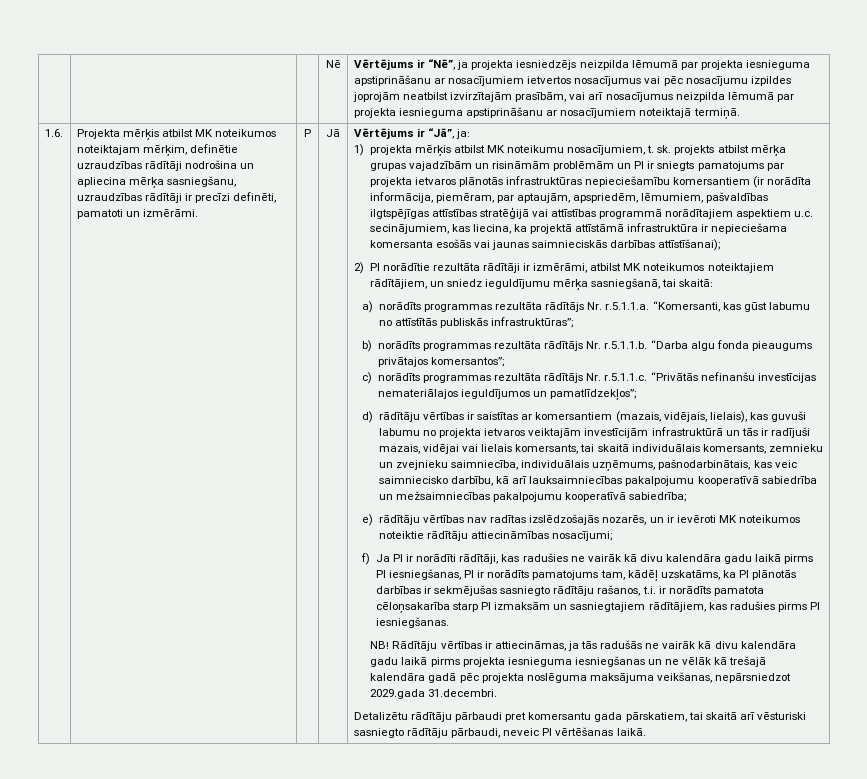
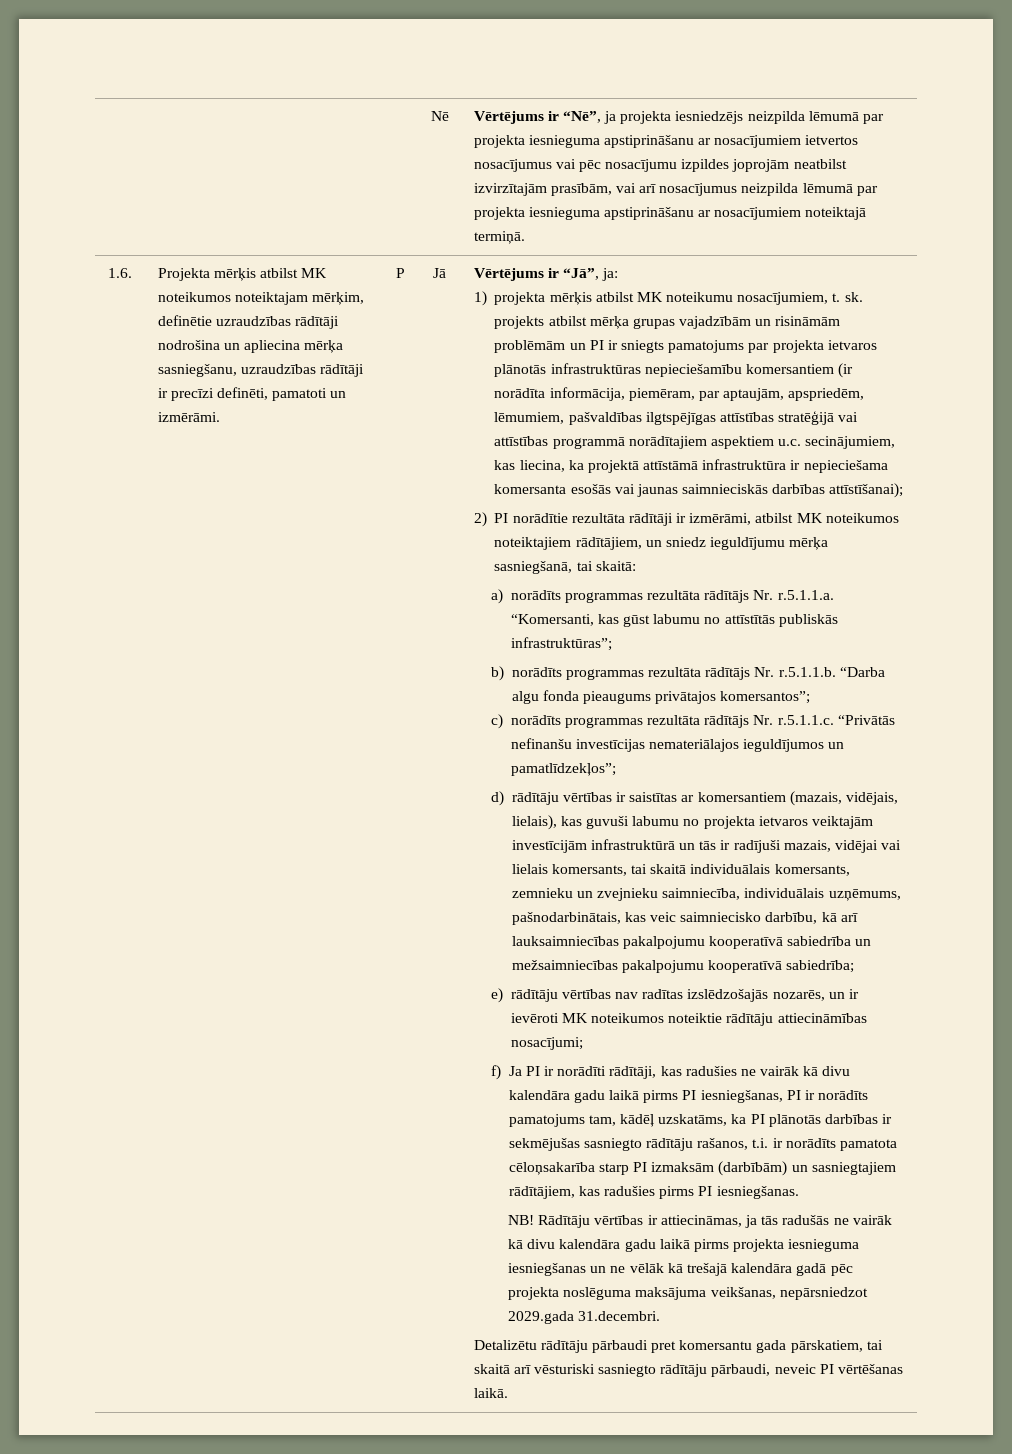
(551, 606) none -> [718,1161,788,1176] (darbībām)

